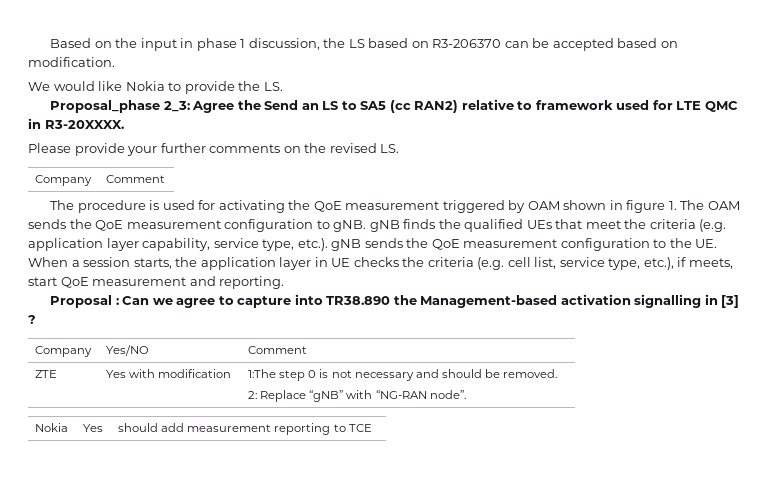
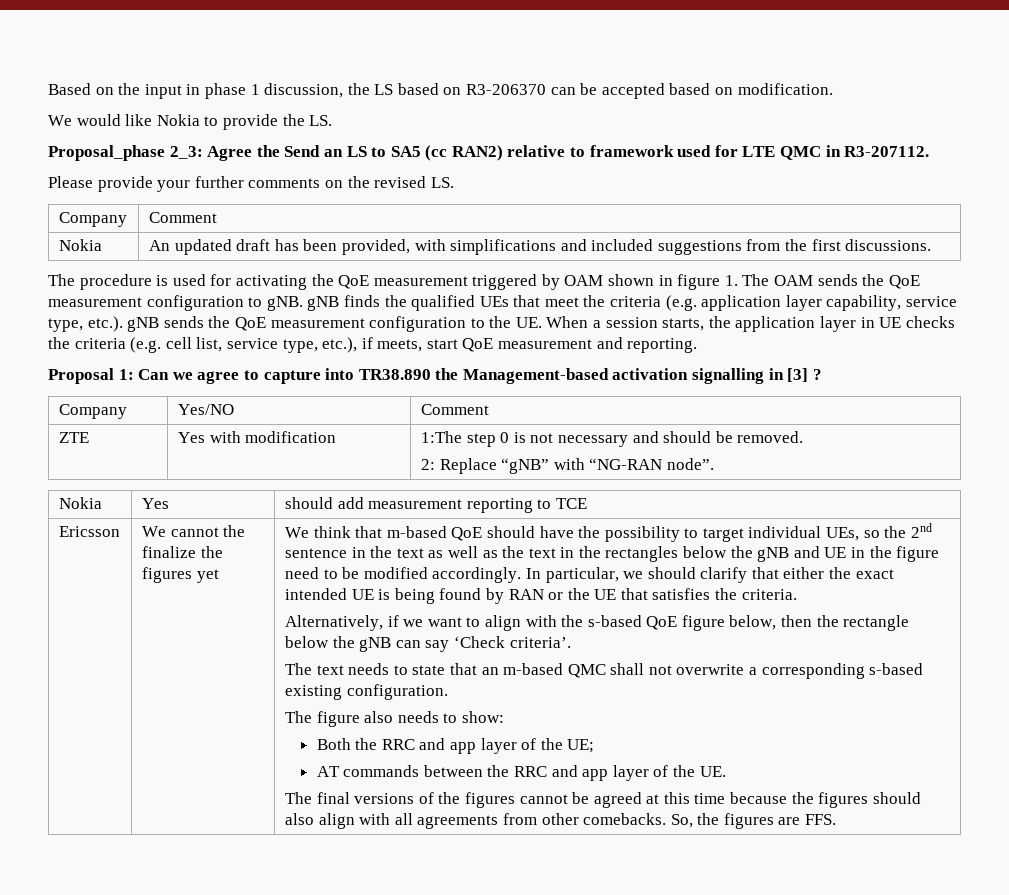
[44,120,124,129] R3-20XXXX. -> [844,146,930,157] R3-207112.
(166, 179) none -> [58,239,102,251] [148,239,932,255] // Nokia | An updated draft has been provided, with simplifications and included suggestions from the first discussions.
[115,298,119,305] : -> [118,369,134,380] 1:
(372, 428) none -> [58,526,120,537] [141,525,246,537] [141,546,223,558] [141,567,219,583] [284,523,932,542] [284,546,940,562] [284,567,894,583] [284,588,797,604] [284,615,910,631] [284,636,571,652] [284,663,924,679] [284,684,448,700] [284,711,504,727] [316,738,595,754] [316,765,726,781] [284,792,921,808] [284,813,837,829] // Ericsson | We cannot the finalize the figures yet | We think that m-based QoE should have the possibility to target individual UEs, so the 2nd sentence in the text as well as the text in the rectangles below the gNB and UE in the figure need to be modified accordingly. In particular, we should clarify that either the exact intended UE is being found by RAN or the UE that satisfies the criteria. // Alternatively, if we want to align with the s-based QoE figure below, then the rectangle below the gNB can say ‘Check criteria’. // The text needs to state that an m-based QMC shall not overwrite a corresponding s-based existing configuration. // The figure also needs to show: // Both the RRC and app layer of the UE; // AT commands between the RRC and app layer of the UE. // The final versions of the figures cannot be agreed at this time because the figures should also align with all agreements from other comebacks. So, the figures are FFS.

